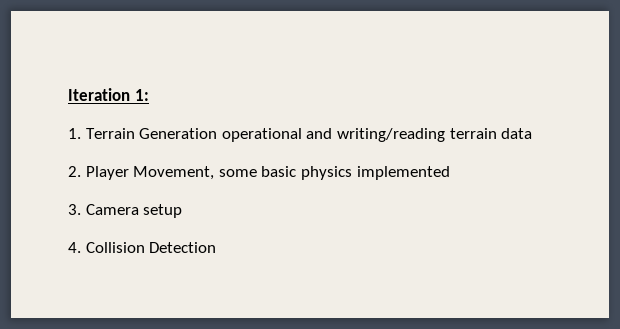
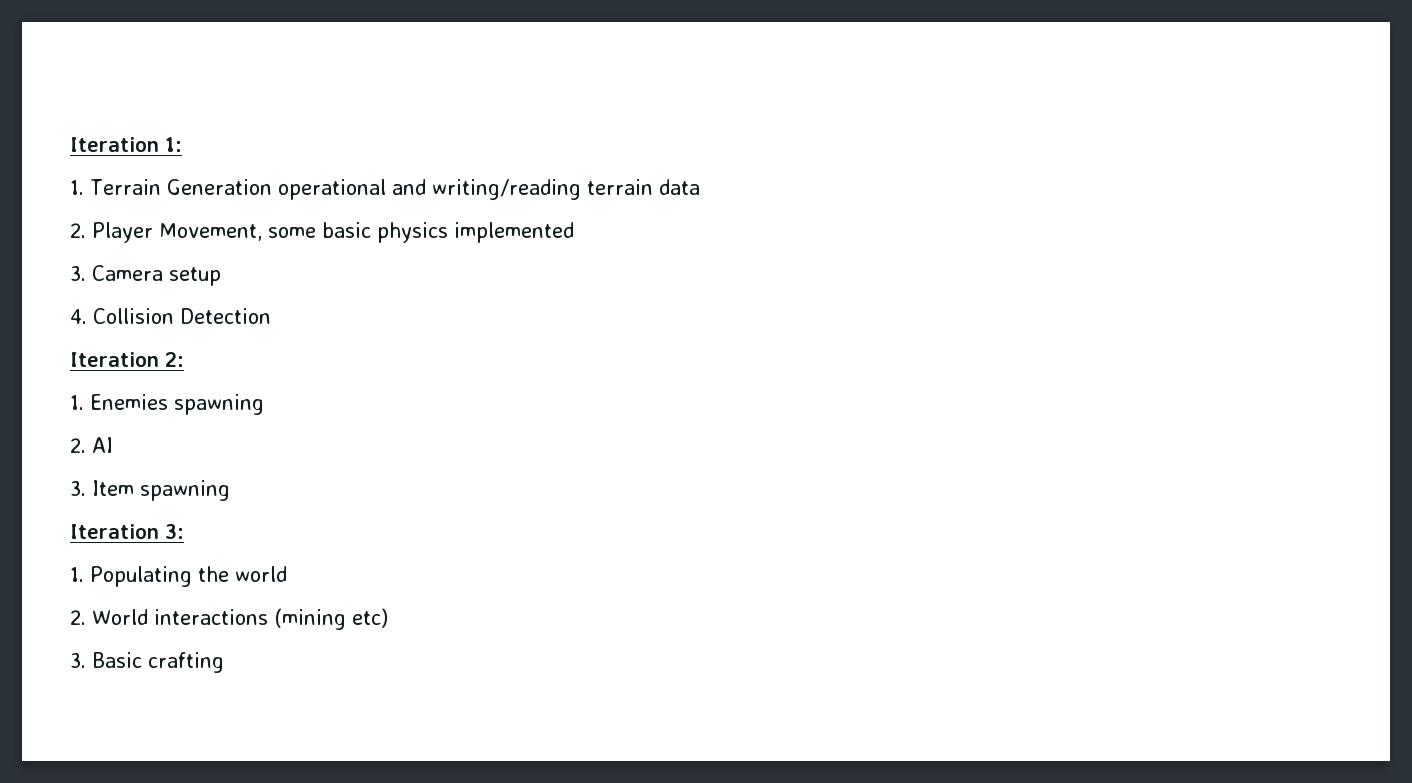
(217, 247) none -> [70,352,184,367] [70,394,264,415] [70,437,113,453] [70,480,230,501] [70,524,184,539] [70,566,287,587] [70,608,388,630] [70,652,224,673] // Iteration 2: // 1. Enemies spawning // 2. AI // 3. Item spawning // Iteration 3: // 1. Populating the world // 2. World interactions (mining etc) // 3. Basic crafting

